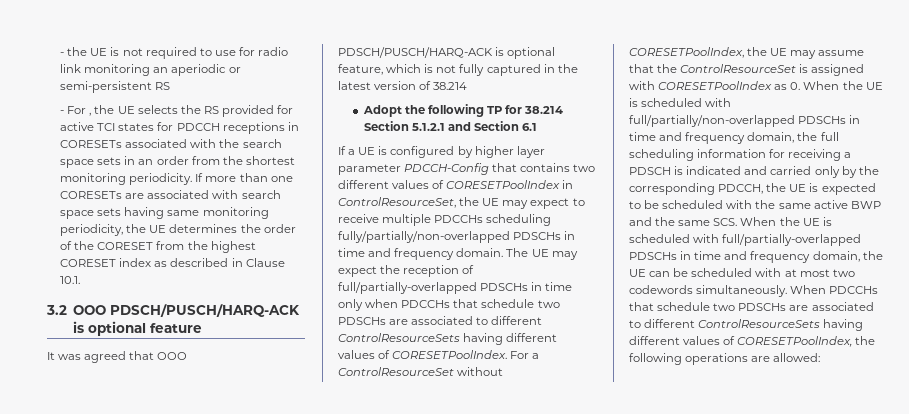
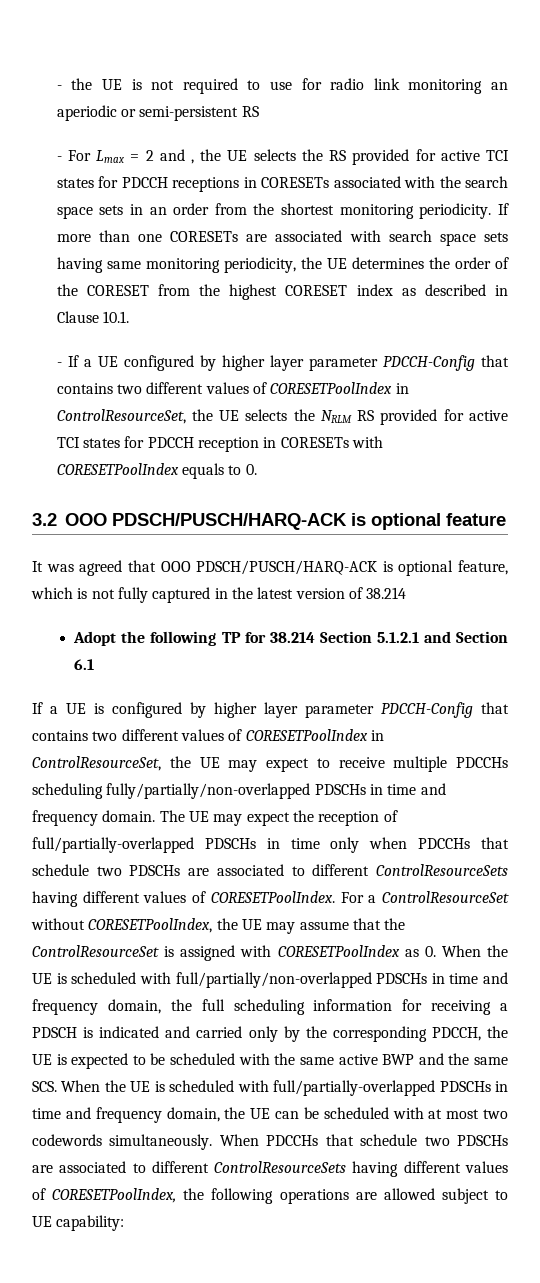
(87, 110) none -> [96,149,185,163] Lmax = 2 and
(81, 280) none -> [56,355,510,371] [56,382,409,394] [56,409,509,425] [56,436,383,452] [56,463,257,479] // - If a UE configured by higher layer parameter PDCCH-Config that contains two different values of CORESETPoolIndex in ControlResourceSet, the UE selects the NRLM RS provided for active TCI states for PDCCH reception in CORESETs with CORESETPoolIndex equals to 0.
[773,353,821,362] allowed: -> [383,1188,508,1204] [32,1215,125,1231] allowed subject to UE capability:

